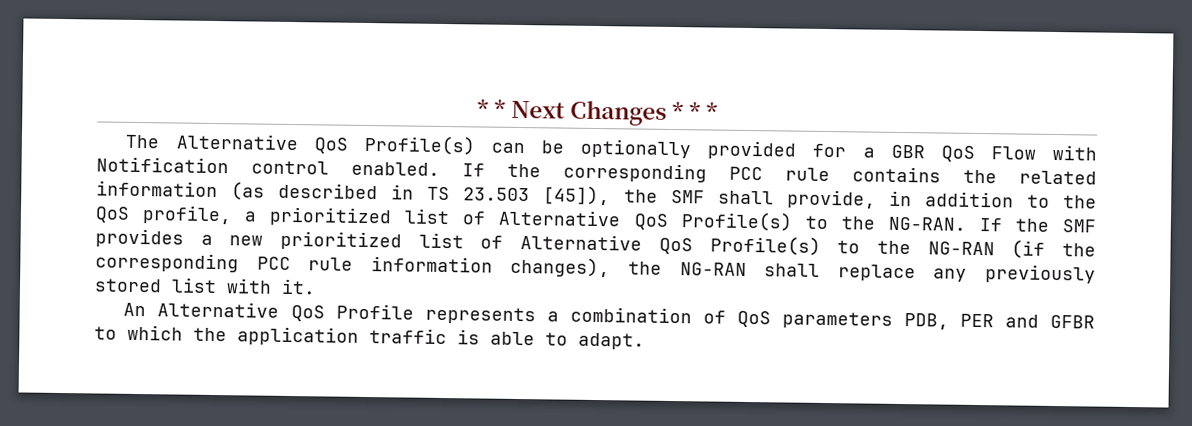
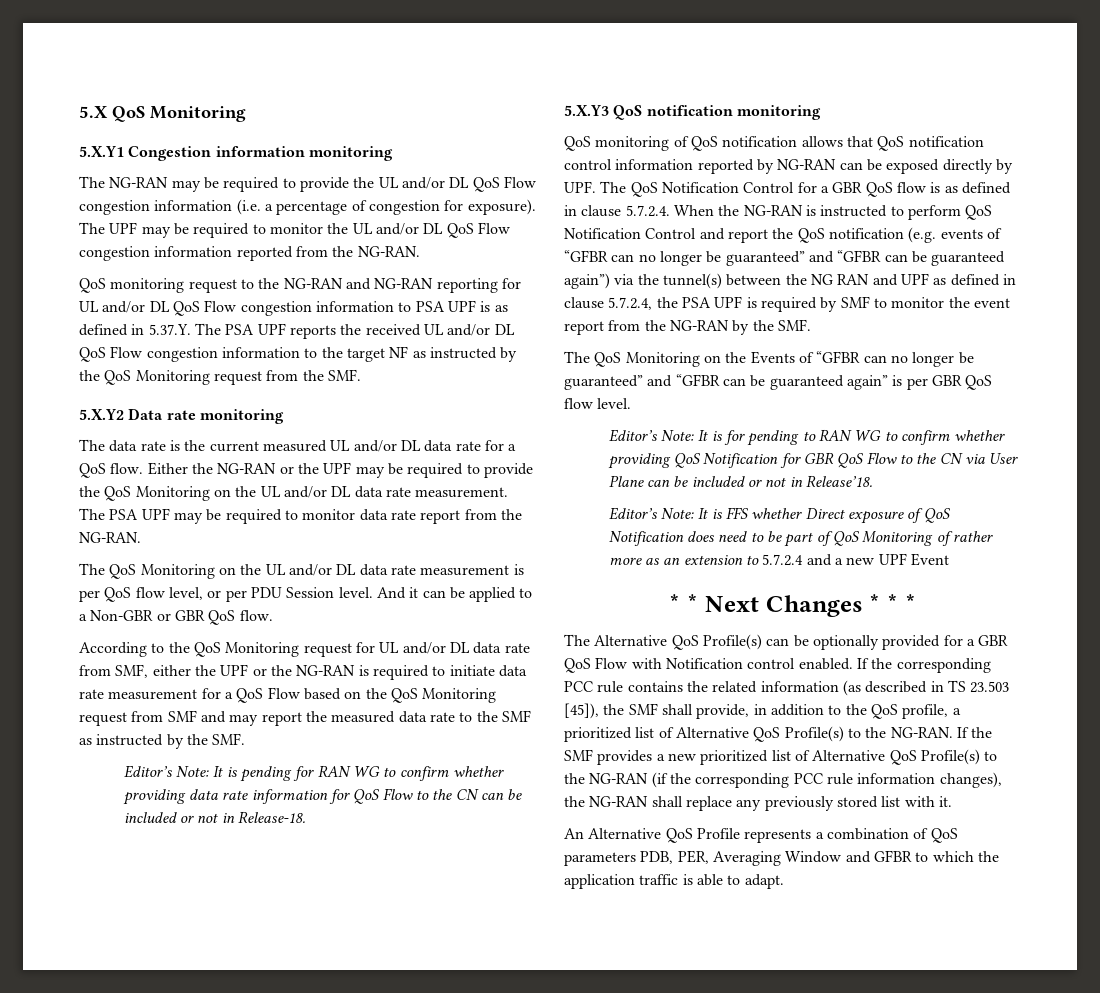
(476, 108) none -> [79,106,246,122] [79,146,393,161] [79,176,536,192] [79,199,536,215] [79,222,510,238] [79,246,420,261] [79,278,521,293] [79,300,508,316] [79,323,515,339] [79,346,518,362] [79,369,361,385] [79,408,284,424] [79,439,517,452] [79,462,533,478] [79,486,509,501] [79,508,522,524] [79,532,141,543] [79,563,524,579] [79,587,533,602] [79,610,273,625] [79,642,530,657] [79,664,527,680] [79,687,497,703] [79,710,531,726] [79,733,246,749] [123,765,505,782] [122,788,523,805] [123,811,307,823] [564,105,821,120] [564,136,984,151] [564,159,1013,174] [564,181,1011,197] [564,205,993,220] [564,227,1002,243] [564,250,1006,266] [564,273,1016,289] [564,296,1010,312] [564,319,811,335] [564,351,974,367] [564,374,993,390] [564,398,632,409] [608,429,1006,446] [607,452,1019,469] [608,475,874,487] [608,507,950,524] [608,531,994,547] [608,553,950,566] 5.X QoS Monitoring // 5.X.Y1 Congestion information monitoring // The NG-RAN may be required to provide the UL and/or DL QoS Flow congestion information (i.e. a percentage of congestion for exposure). The UPF may be required to monitor the UL and/or DL QoS Flow congestion information reported from the NG-RAN. // QoS monitoring request to the NG-RAN and NG-RAN reporting for UL and/or DL QoS Flow congestion information to PSA UPF is as defined in 5.37.Y. The PSA UPF reports the received UL and/or DL QoS Flow congestion information to the target NF as instructed by the QoS Monitoring request from the SMF. // 5.X.Y2 Data rate monitoring // The data rate is the current measured UL and/or DL data rate for a QoS flow. Either the NG-RAN or the UPF may be required to provide the QoS Monitoring on the UL and/or DL data rate measurement. The PSA UPF may be required to monitor data rate report from the NG-RAN. // The QoS Monitoring on the UL and/or DL data rate measurement is per QoS flow level, or per PDU Session level. And it can be applied to a Non-GBR or GBR QoS flow. // According to the QoS Monitoring request for UL and/or DL data rate from SMF, either the UPF or the NG-RAN is required to initiate data rate measurement for a QoS Flow based on the QoS Monitoring request from SMF and may report the measured data rate to the SMF as instructed by the SMF. // Editor’s Note: It is pending for RAN WG to confirm whether providing data rate information for QoS Flow to the CN can be included or not in Release-18. // 5.X.Y3 QoS notification monitoring // QoS monitoring of QoS notification allows that QoS notification control information reported by NG-RAN can be exposed directly by UPF. The QoS Notification Control for a GBR QoS flow is as defined in clause 5.7.2.4. When the NG-RAN is instructed to perform QoS Notification Control and report the QoS notification (e.g. events of “GFBR can no longer be guaranteed” and “GFBR can be guaranteed again”) via the tunnel(s) between the NG RAN and UPF as defined in clause 5.7.2.4, the PSA UPF is required by SMF to monitor the event report from the NG-RAN by the SMF. // The QoS Monitoring on the Events of “GFBR can no longer be guaranteed” and “GFBR can be guaranteed again” is per GBR QoS flow level. // Editor’s Note: It is for pending to RAN WG to confirm whether providing QoS Notification for GBR QoS Flow to the CN via User Plane can be included or not in Release’18. // Editor’s Note: It is FFS whether Direct exposure of QoS Notification does need to be part of QoS Monitoring of rather more as an extension to 5.7.2.4 and a new UPF Event //
[959,313,994,328] PER -> [677,850,842,866] PER, Averaging Window

